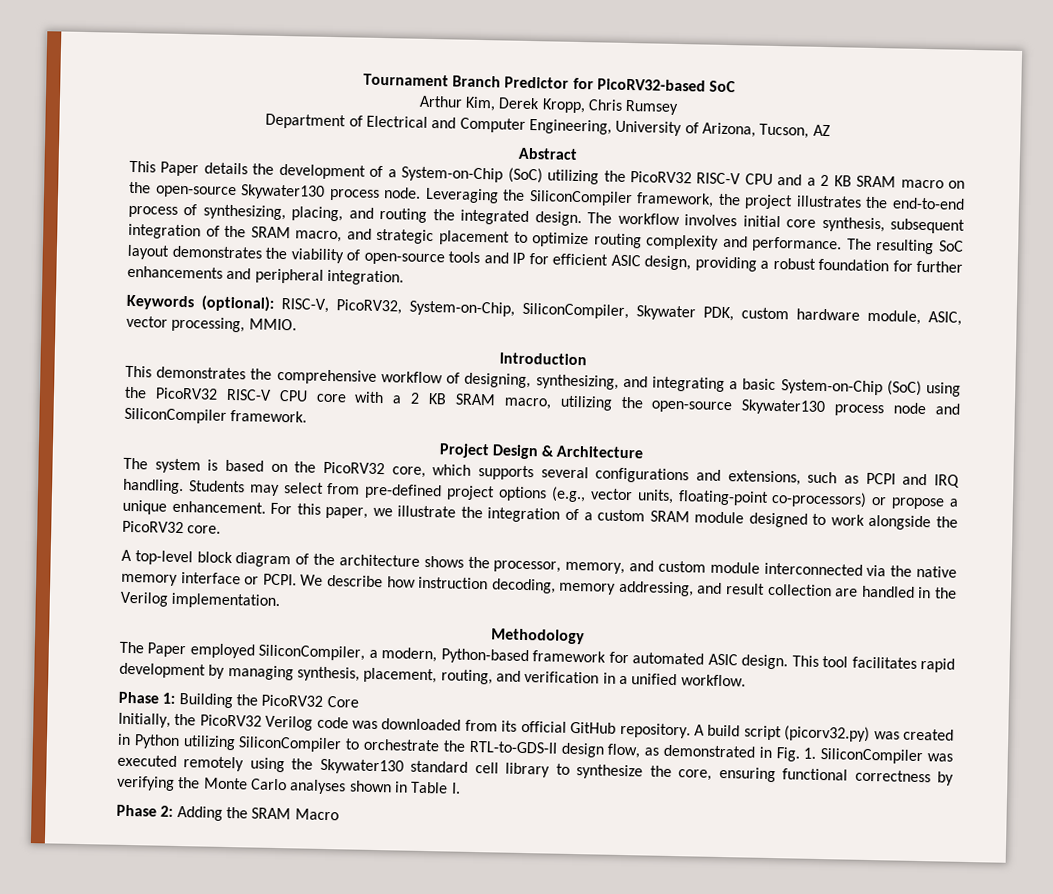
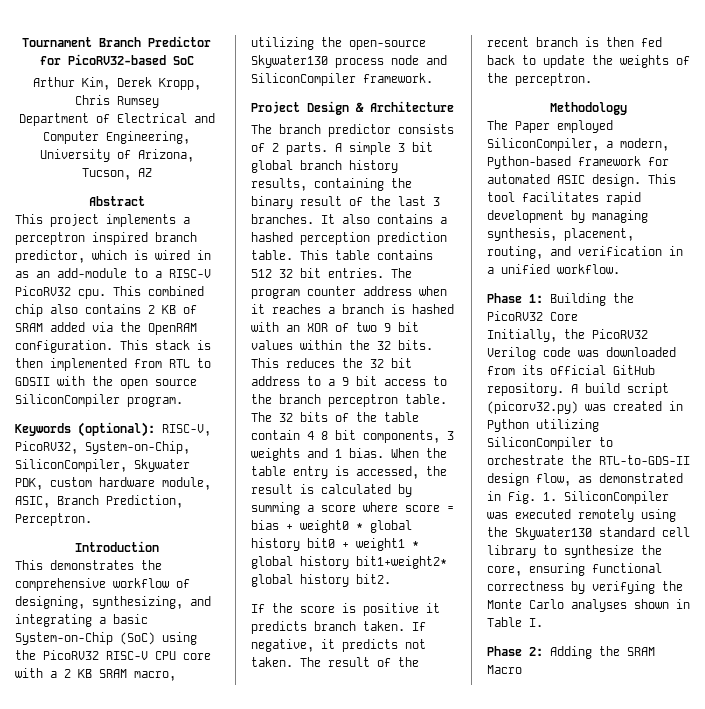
[160,161,966,189] [129,181,966,210] [128,204,966,234] [128,223,964,255] [127,244,963,273] [127,265,404,286] Paper details the development of a System-on-Chip (SoC) utilizing the PicoRV32 RISC-V CPU and a 2 KB SRAM macro on the open-source Skywater130 process node. Leveraging the SiliconCompiler framework, the project illustrates the end-to-end process of synthesizing, placing, and routing the integrated design. The workflow involves initial core synthesis, subsequent integration of the SRAM macro, and strategic placement to optimize routing complexity and performance. The resulting SoC layout demonstrates the viability of open-source tools and IP for efficient ASIC design, providing a robust foundation for further enhancements and peripheral integration. -> [50,214,190,227] [15,232,197,245] [15,250,211,263] [15,268,211,278] [15,286,204,299] [15,304,197,317] [15,322,197,335] [15,340,211,353] [15,358,211,371] [15,376,197,389] [15,394,183,407] project implements a perceptron inspired branch predictor, which is wired in as an add-module to a RISC-V PicoRV32 cpu. This combined chip also contains 2 KB of SRAM added via the OpenRAM configuration. This stack is then implemented from RTL to GDSII with the open source SiliconCompiler program.
[126,315,297,333] vector processing, MMIO. -> [57,495,183,508] [15,513,92,526] Branch Prediction, Perceptron.
[154,458,960,488] [122,478,960,510] [122,499,958,531] [122,520,222,534] [121,549,958,578] [121,572,958,599] [120,591,281,610] system is based on the PicoRV32 core, which supports several configurations and extensions, such as PCPI and IRQ handling. Students may select from pre-defined project options (e.g., vector units, floating-point co-processors) or propose a unique enhancement. For this paper, we illustrate the integration of a custom SRAM module designed to work alongside the PicoRV32 core. // A top-level block diagram of the architecture shows the processor, memory, and custom module interconnected via the native memory interface or PCPI. We describe how instruction decoding, memory addressing, and result collection are handled in the Verilog implementation. -> [279,124,454,137] [251,142,433,155] [251,160,398,173] [251,178,412,191] [251,196,440,209] [251,214,447,224] [251,232,447,245] [251,250,433,260] [251,268,412,278] [251,286,447,299] [251,304,454,314] [251,322,419,332] [251,340,433,350] [251,358,412,368] [251,376,447,386] [251,394,447,407] [251,412,419,422] [251,430,454,443] [251,448,447,461] [251,466,447,479] [251,484,412,497] [251,502,454,515] [251,520,412,533] [251,538,419,551] [251,556,447,569] [251,574,391,587] [251,603,440,616] [251,621,426,634] [251,639,426,652] [251,657,419,667] [487,37,662,47] [487,55,690,68] [487,73,592,86] branch predictor consists of 2 parts. A simple 3 bit global branch history results, containing the binary result of the last 3 branches. It also contains a hashed perception prediction table. This table contains 512 32 bit entries. The program counter address when it reaches a branch is hashed with an XOR of two 9 bit values within the 32 bits. This reduces the 32 bit address to a 9 bit access to the branch perceptron table. The 32 bits of the table contain 4 8 bit components, 3 weights and 1 bias. When the table entry is accessed, the result is calculated by summing a score where score = bias + weight0 * global history bit0 + weight1 * global history bit1+weight2* global history bit2. // If the score is positive it predicts branch taken. If negative, it predicts not taken. The result of the recent branch is then fed back to update the weights of the perceptron.

